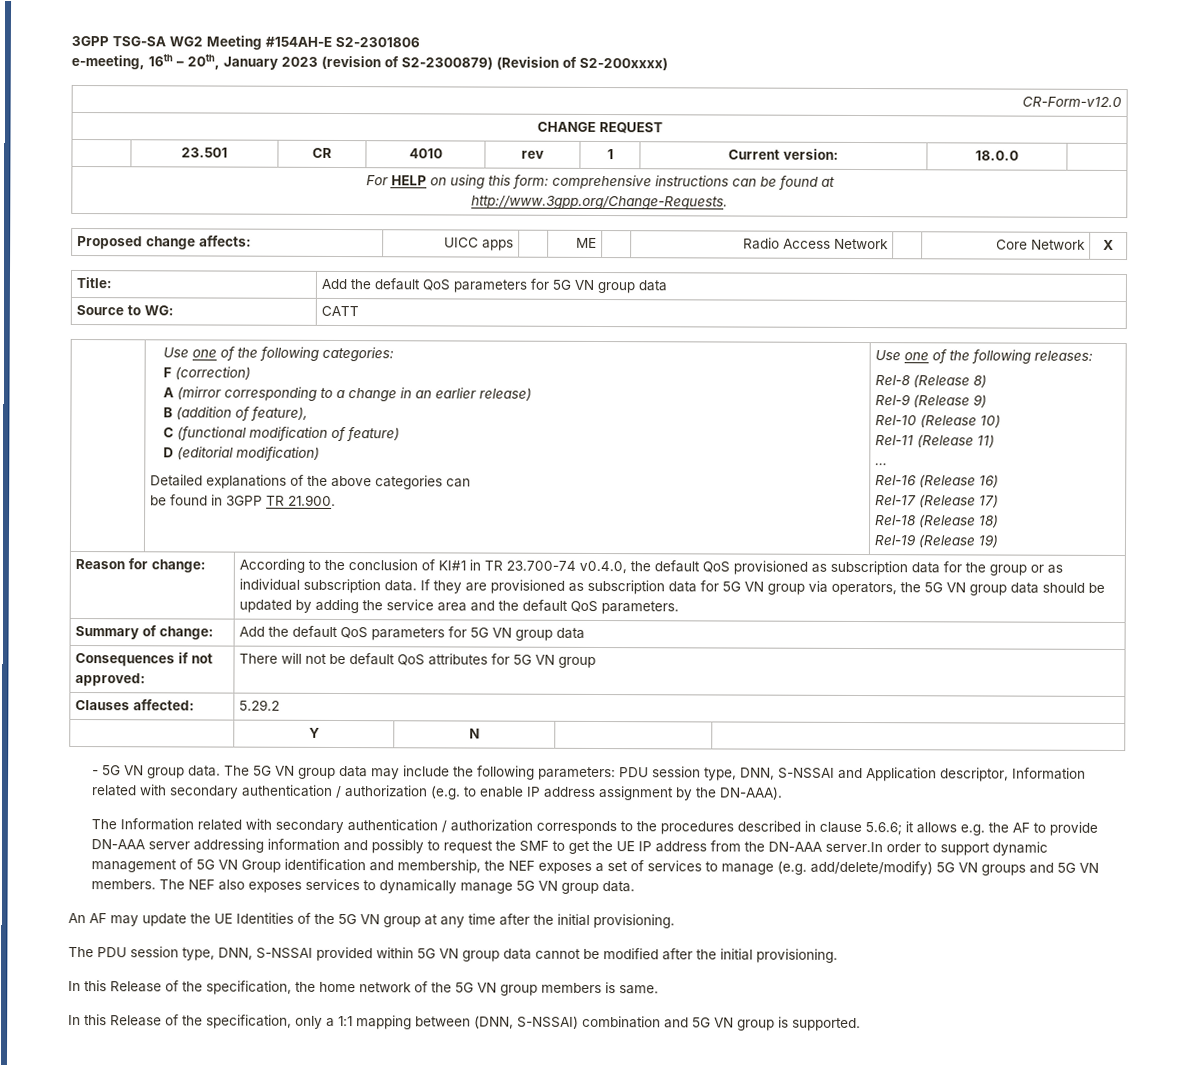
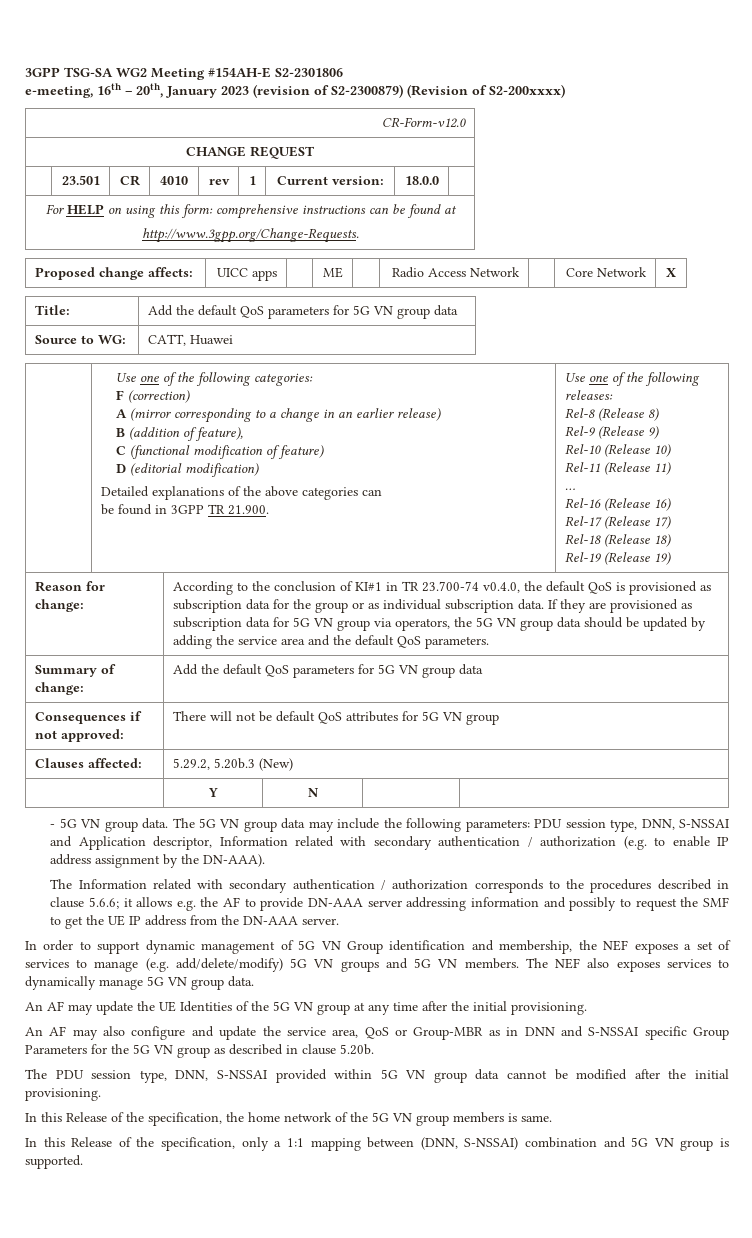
[320,305,359,317] CATT -> [147,334,233,346] CATT, Huawei
(730, 567) none -> [615,582,625,591] is
[238,699,280,711] 5.29.2 -> [172,758,293,771] 5.29.2, 5.20b.3 (New)
[824,841,883,853] server.In -> [302,918,340,925] [25,941,37,950] server. // In
(675, 921) none -> [25,1026,729,1040] [25,1044,374,1058] // An AF may also configure and update the service area, QoS or Group-MBR as in DNN and S-NSSAI specific Group Parameters for the 5G VN group as described in clause 5.20b.

